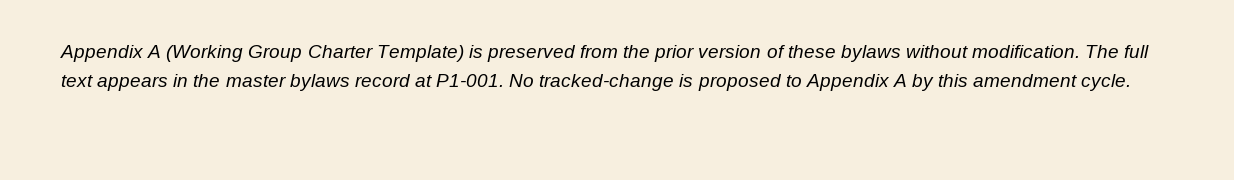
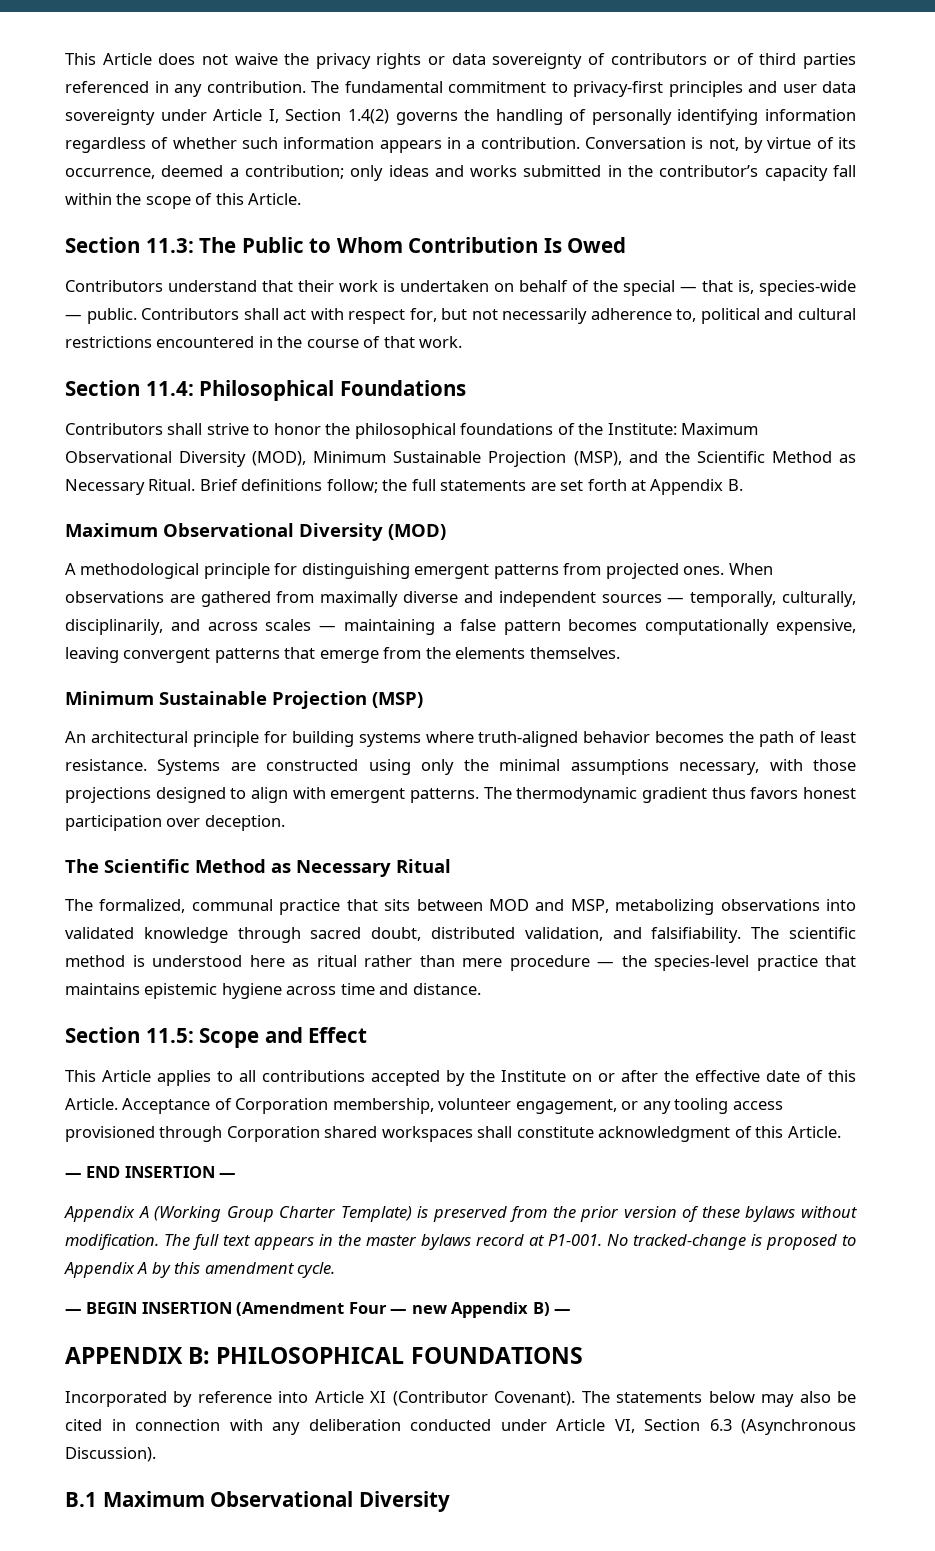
(60, 53) none -> [65,53,856,69] [65,81,856,97] [65,109,857,125] [65,137,857,153] [65,165,856,181] [65,193,302,209] [65,237,627,253] [65,280,856,296] [65,308,856,324] [65,336,463,348] [65,380,466,401] [65,423,759,439] [65,451,857,467] [65,479,743,495] [65,523,446,541] [65,563,773,579] [65,591,857,607] [65,619,856,635] [65,647,620,663] [65,691,423,709] [65,731,856,747] [65,759,856,775] [65,787,856,803] [65,815,285,831] [65,859,451,877] [65,899,856,915] [65,927,856,943] [65,955,856,971] [65,983,481,999] [65,1027,368,1048] [65,1070,856,1086] [65,1098,783,1114] [65,1126,841,1142] [65,1166,237,1178] This Article does not waive the privacy rights or data sovereignty of contributors or of third parties referenced in any contribution. The fundamental commitment to privacy-first principles and user data sovereignty under Article I, Section 1.4(2) governs the handling of personally identifying information regardless of whether such information appears in a contribution. Conversation is not, by virtue of its occurrence, deemed a contribution; only ideas and works submitted in the contributor’s capacity fall within the scope of this Article. // Section 11.3: The Public to Whom Contribution Is Owed // Contributors understand that their work is undertaken on behalf of the special — that is, species-wide — public. Contributors shall act with respect for, but not necessarily adherence to, political and cultural restrictions encountered in the course of that work. // Section 11.4: Philosophical Foundations // Contributors shall strive to honor the philosophical foundations of the Institute: Maximum Observational Diversity (MOD), Minimum Sustainable Projection (MSP), and the Scientific Method as Necessary Ritual. Brief definitions follow; the full statements are set forth at Appendix B. // Maximum Observational Diversity (MOD) // A methodological principle for distinguishing emergent patterns from projected ones. When observations are gathered from maximally diverse and independent sources — temporally, culturally, disciplinarily, and across scales — maintaining a false pattern becomes computationally expensive, leaving convergent patterns that emerge from the elements themselves. // Minimum Sustainable Projection (MSP) // An architectural principle for building systems where truth-aligned behavior becomes the path of least resistance. Systems are constructed using only the minimal assumptions necessary, with those projections designed to align with emergent patterns. The thermodynamic gradient thus favors honest participation over deception. // The Scientific Method as Necessary Ritual // The formalized, communal practice that sits between MOD and MSP, metabolizing observations into validated knowledge through sacred doubt, distributed validation, and falsifiability. The scientific method is understood here as ritual rather than mere procedure — the species-level practice that maintains epistemic hygiene across time and distance. // Section 11.5: Scope and Effect // This Article applies to all contributions accepted by the Institute on or after the effective date of this Article. Acceptance of Corporation membership, volunteer engagement, or any tooling access provisioned through Corporation shared workspaces shall constitute acknowledgment of this Article. // — END INSERTION — //
(1132, 82) none -> [65,1302,572,1318] [65,1347,583,1364] [65,1391,856,1407] [65,1419,856,1435] [65,1447,156,1462] [65,1491,450,1512] // — BEGIN INSERTION (Amendment Four — new Appendix B) — // APPENDIX B: PHILOSOPHICAL FOUNDATIONS // Incorporated by reference into Article XI (Contributor Covenant). The statements below may also be cited in connection with any deliberation conducted under Article VI, Section 6.3 (Asynchronous Discussion). // B.1 Maximum Observational Diversity

